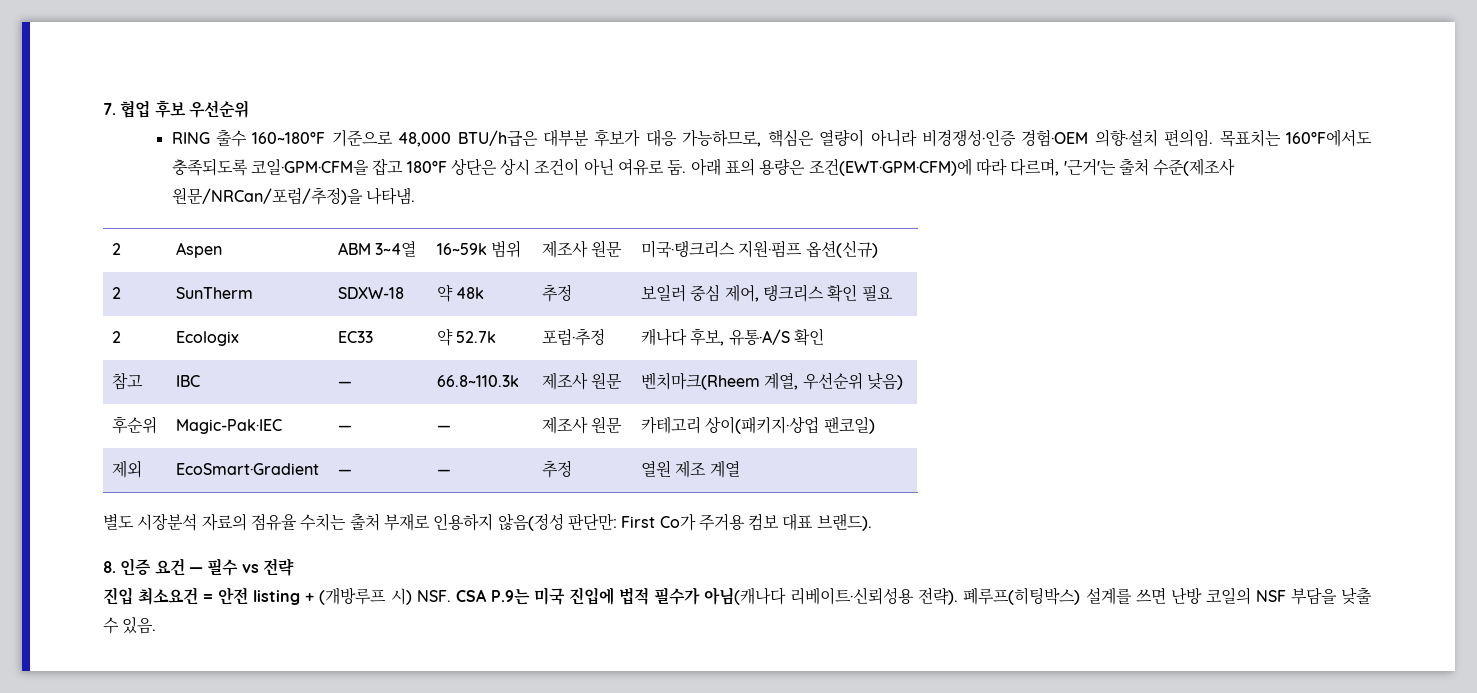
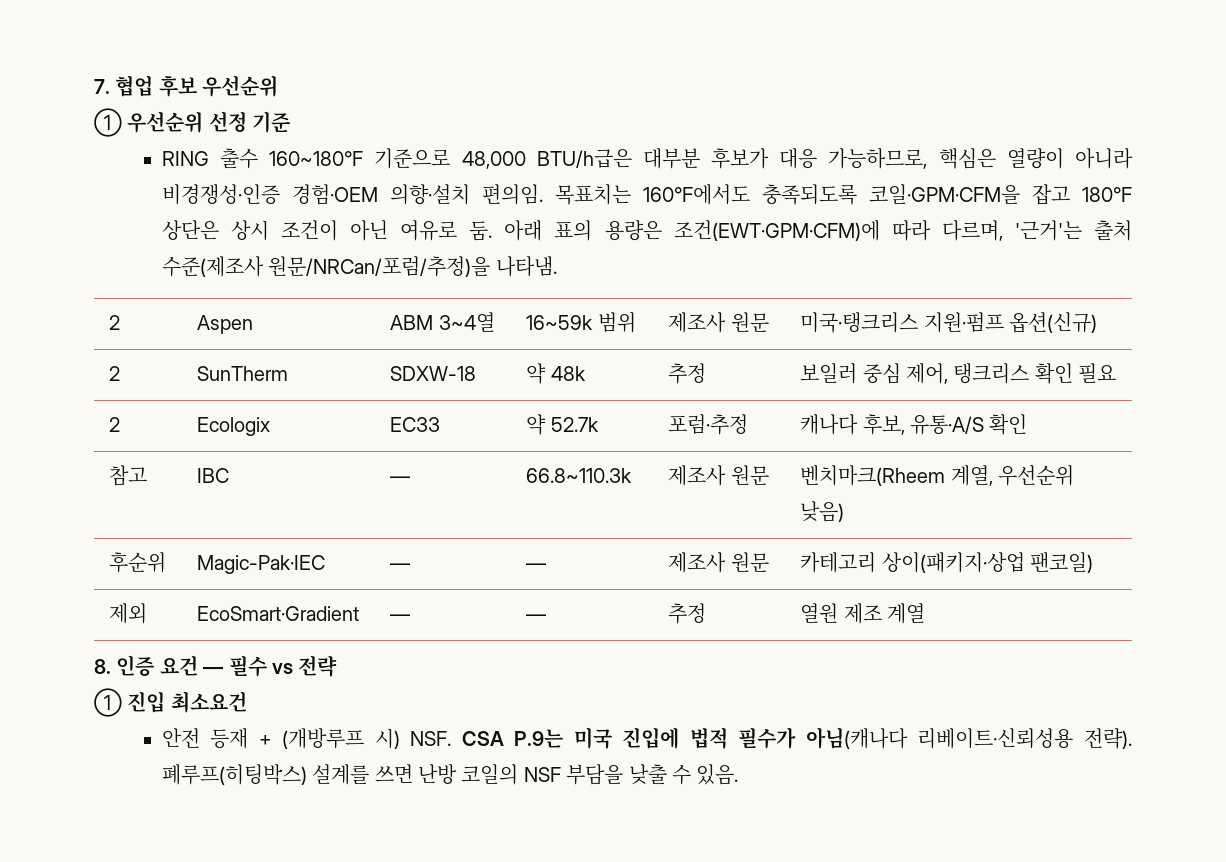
(249, 109) none -> [94,108,291,137] // ① 우선순위 선정 기준
[103,513,872,531] // 별도 시장분석 자료의 점유율 수치는 출처 부재로 인용하지 않음(정성 판단만: First Co가 주거용 컴보 대표 브랜드). -> (925, 613) none
(294, 567) none -> [94,688,122,717] ①
[203,587,301,605] = 안전 listing -> [161,728,249,749] // 안전 등재

